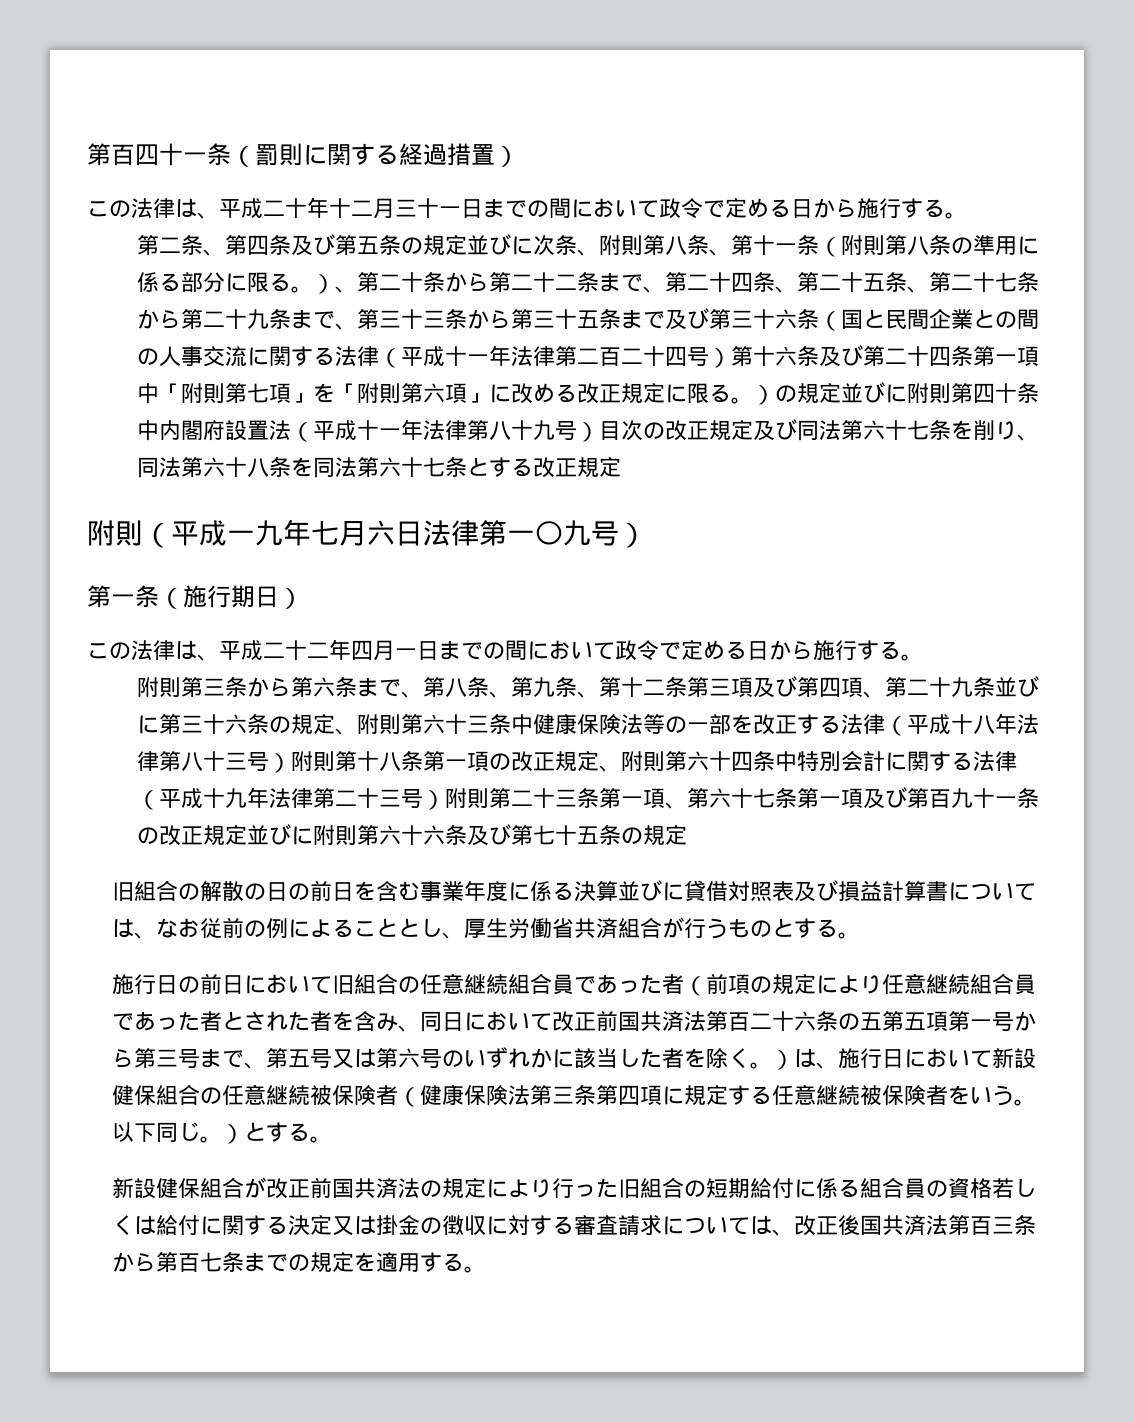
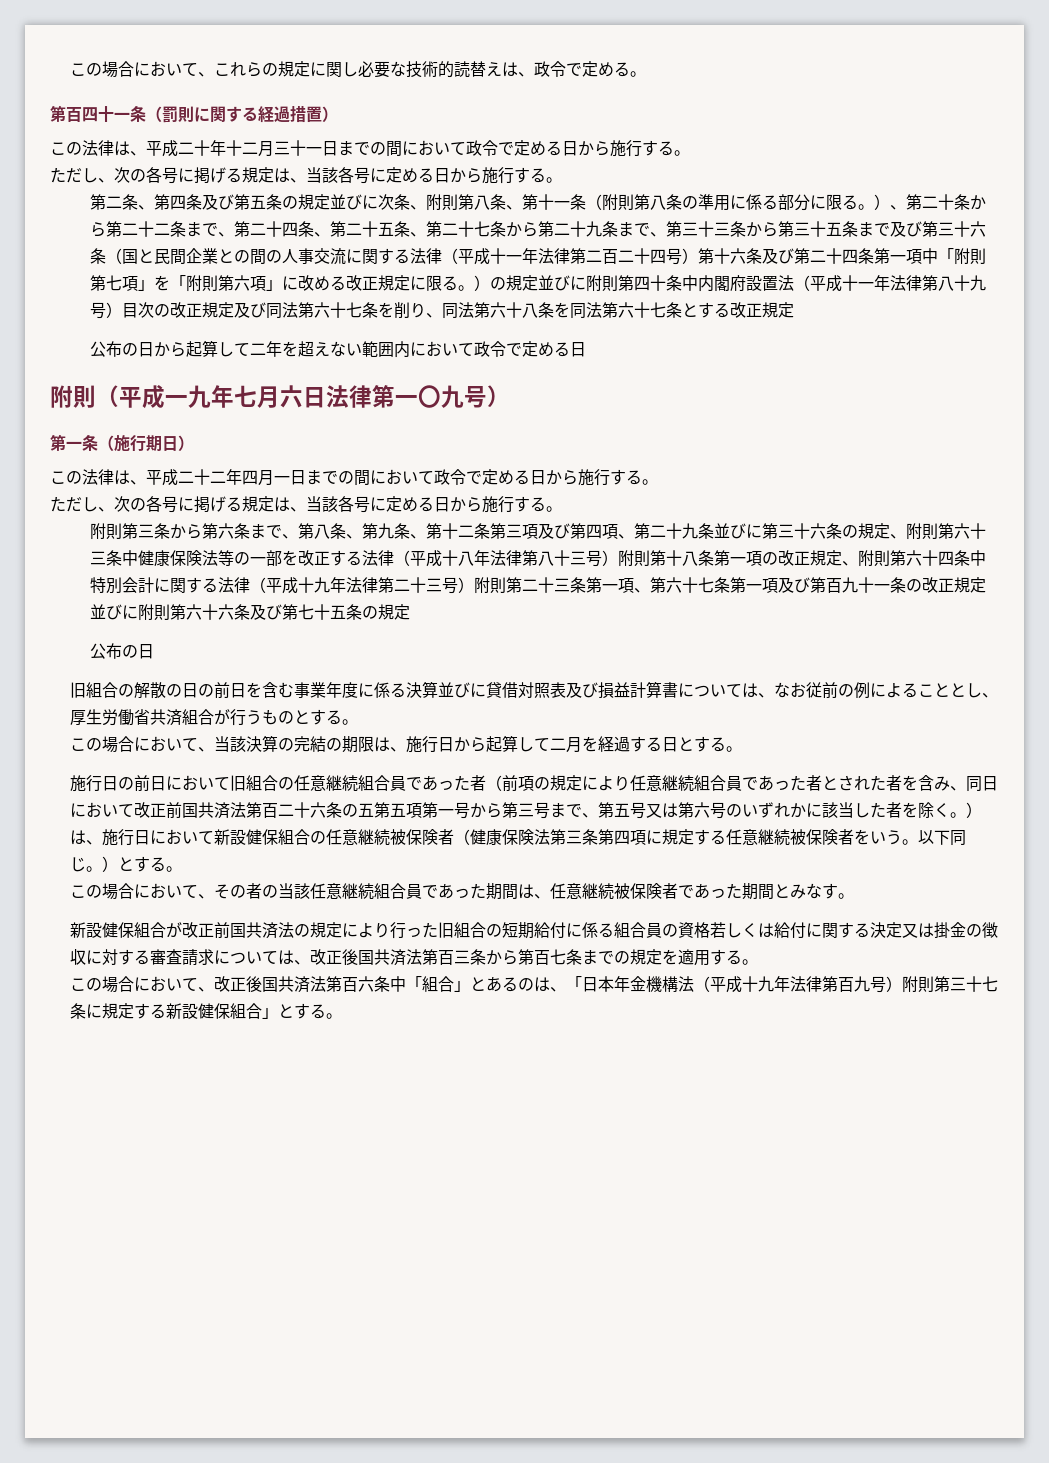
(87, 154) none -> [69,61,646,78] この場合において、これらの規定に関し必要な技術的読替えは、政令で定める。 //
(967, 215) none -> [50,167,562,184] // ただし、次の各号に掲げる規定は、当該各号に定める日から施行する。
(622, 467) none -> [89,340,586,358] // 公布の日から起算して二年を超えない範囲内において政令で定める日
(923, 657) none -> [50,496,562,513] // ただし、次の各号に掲げる規定は、当該各号に定める日から施行する。
(688, 835) none -> [89,643,154,659] // 公布の日
(861, 935) none -> [69,735,742,753] // この場合において、当該決算の完結の期限は、施行日から起算して二月を経過する日とする。
(333, 1139) none -> [69,883,854,900] // この場合において、その者の当該任意継続組合員であった期間は、任意継続被保険者であった期間とみなす。
(487, 1269) none -> [69,976,998,993] [69,1003,342,1019] // この場合において、改正後国共済法第百六条中「組合」とあるのは、「日本年金機構法（平成十九年法律第百九号）附則第三十七条に規定する新設健保組合」とする。

